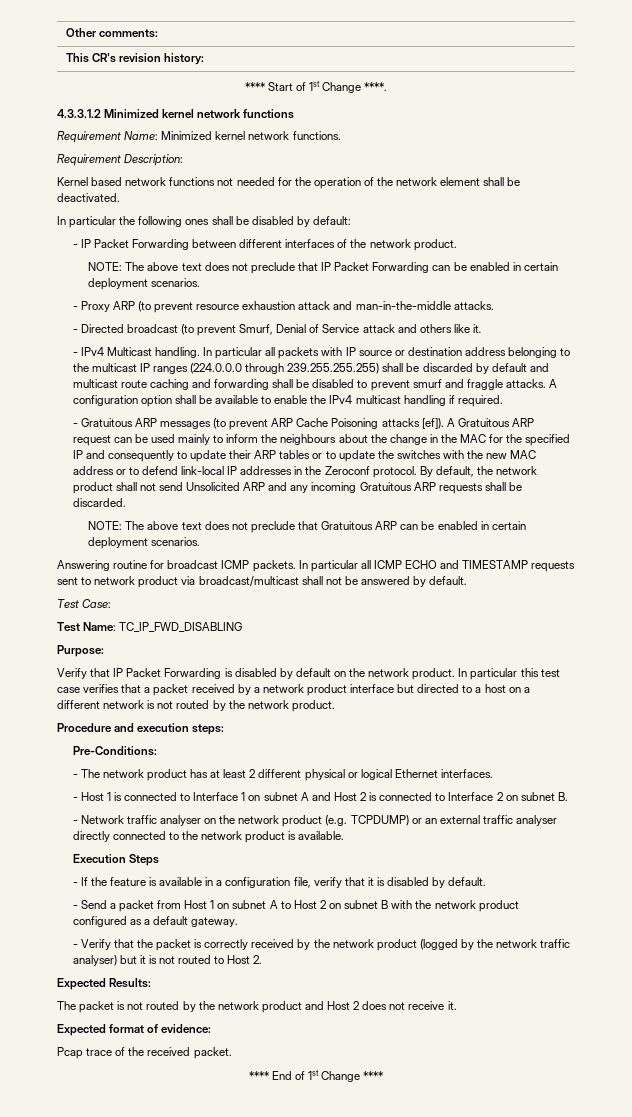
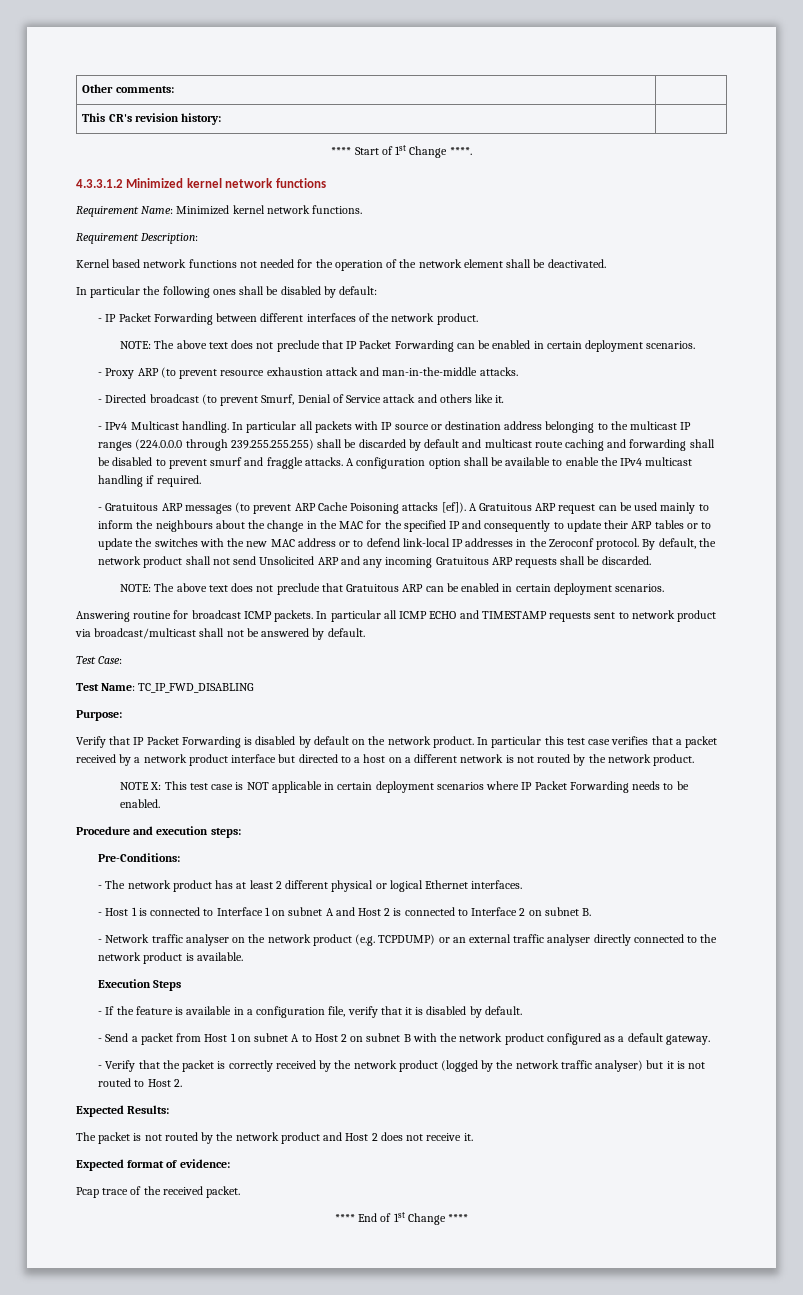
(335, 706) none -> [120,781,689,793] [120,799,161,808] // NOTE X: This test case is NOT applicable in certain deployment scenarios where IP Packet Forwarding needs to be enabled.

